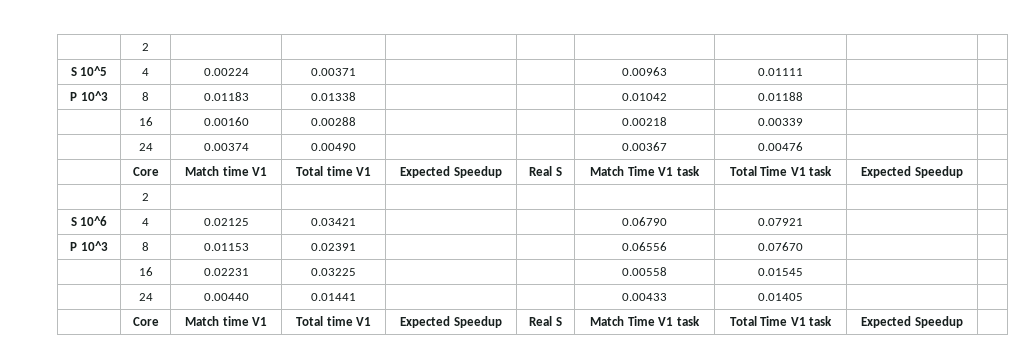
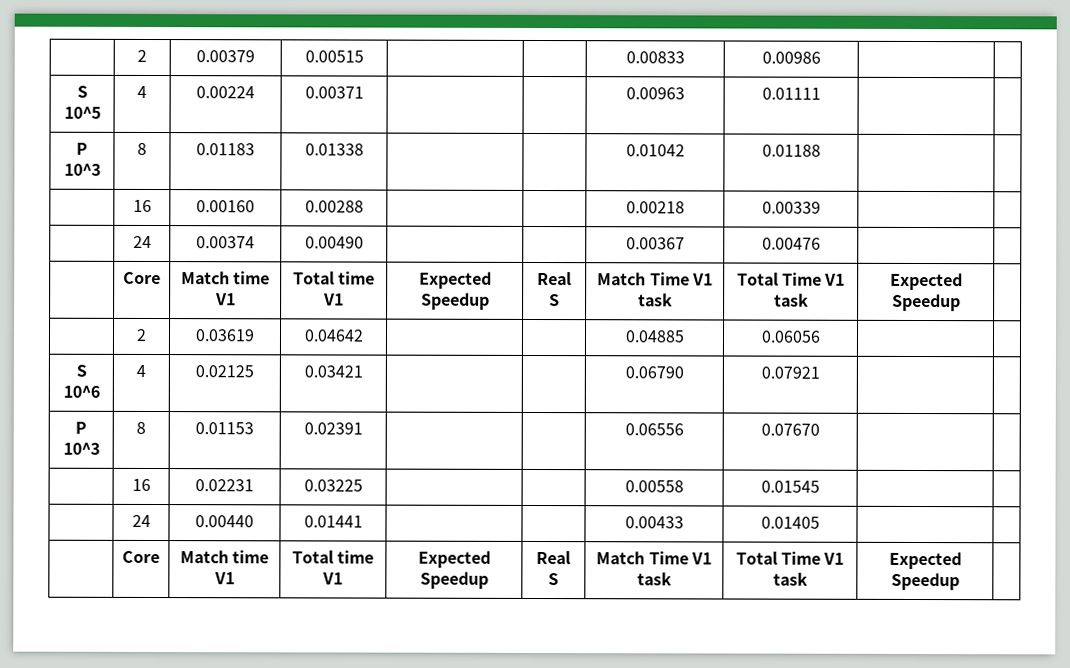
[142,43,149,51] | 2 | | | | | | -> [137,49,147,62] [196,50,255,63] [304,50,364,63] [625,51,685,64] [761,51,821,64] | 2 | 0.00379 | 0.00515 | | | 0.00833 | 0.00986
(149, 197) | | | | | -> [195,329,255,342] [303,329,364,342] [624,330,685,343] [760,330,821,343] 0.03619 | 0.04642 | | | 0.04885 | 0.06056

